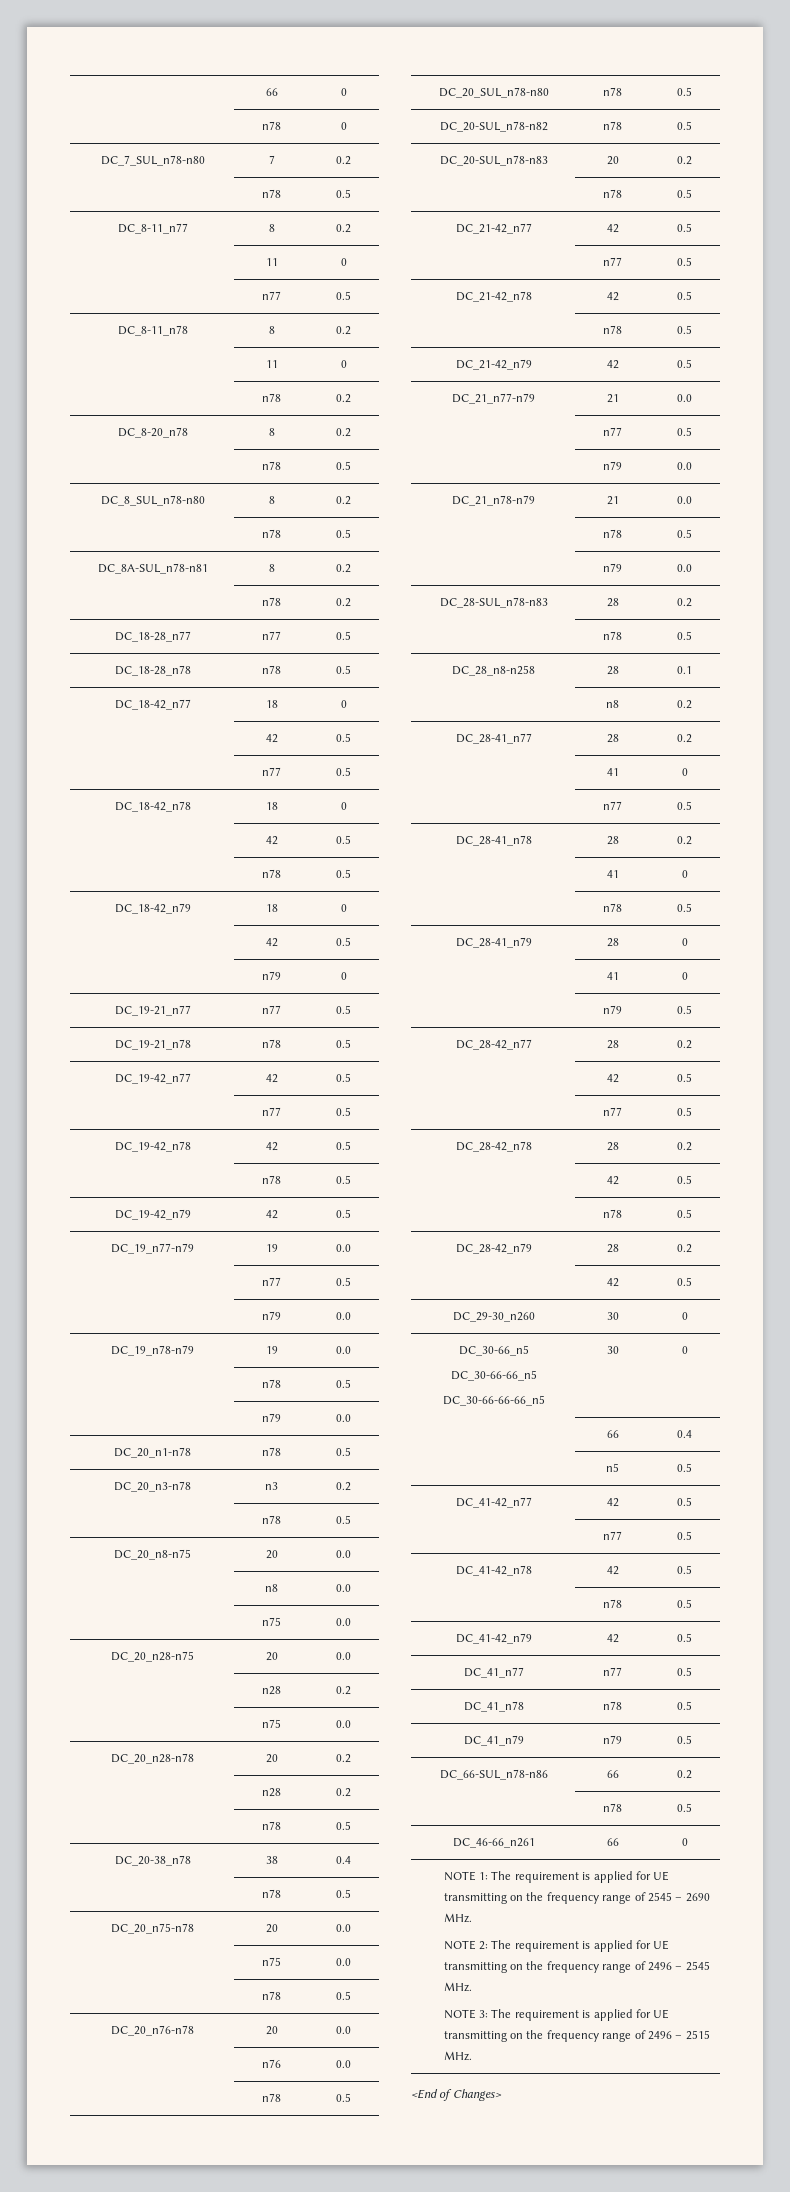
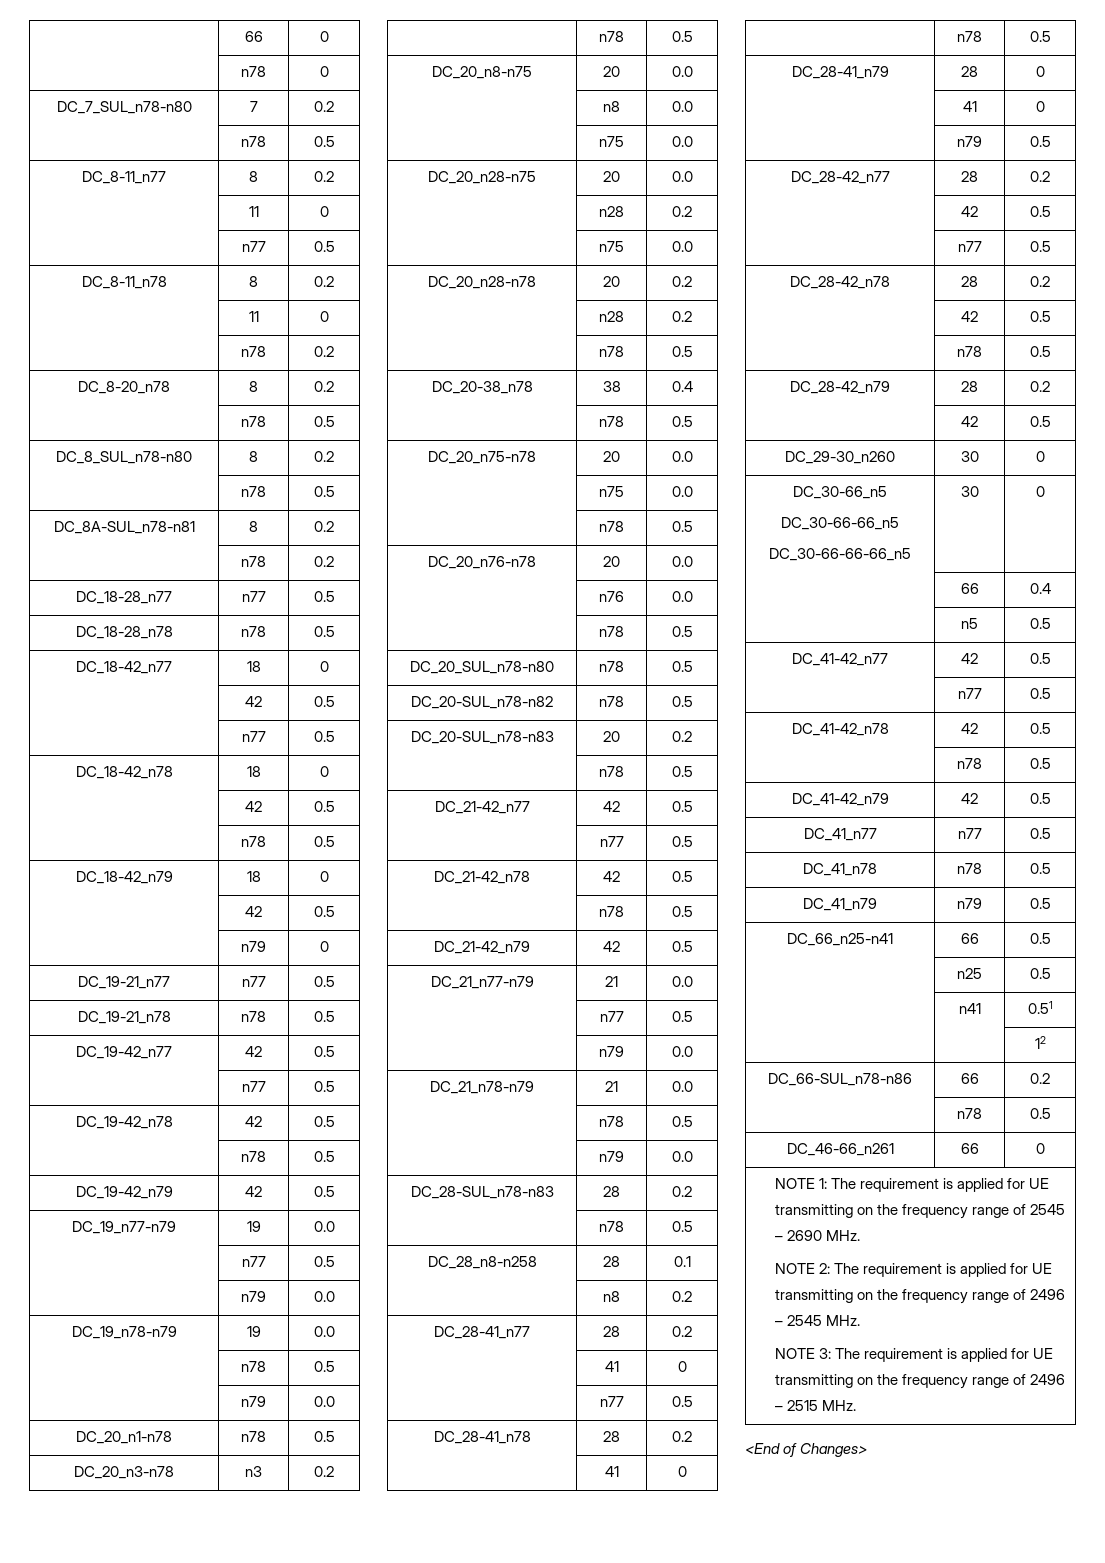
(692, 1739) none -> [787,933,893,946] [960,933,979,944] [1029,933,1051,944] [957,968,982,979] [1029,968,1051,979] [958,1003,981,1014] [1027,1001,1053,1014] [1034,1036,1046,1049] // DC_66_n25-n41 | 66 | 0.5 // | n25 | 0.5 // | n41 | 0.51 // | | 12

